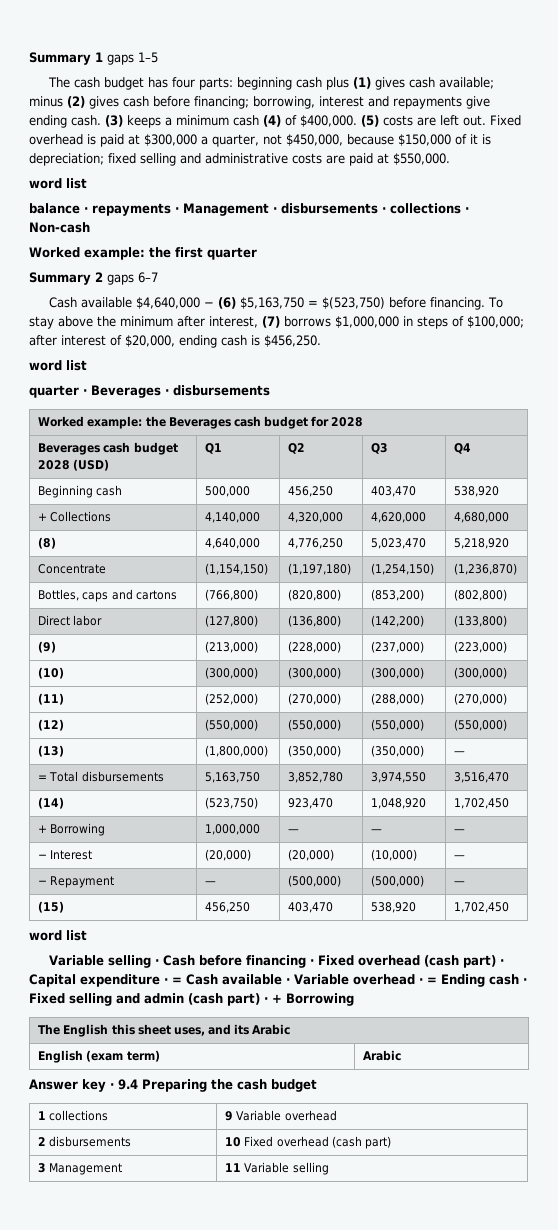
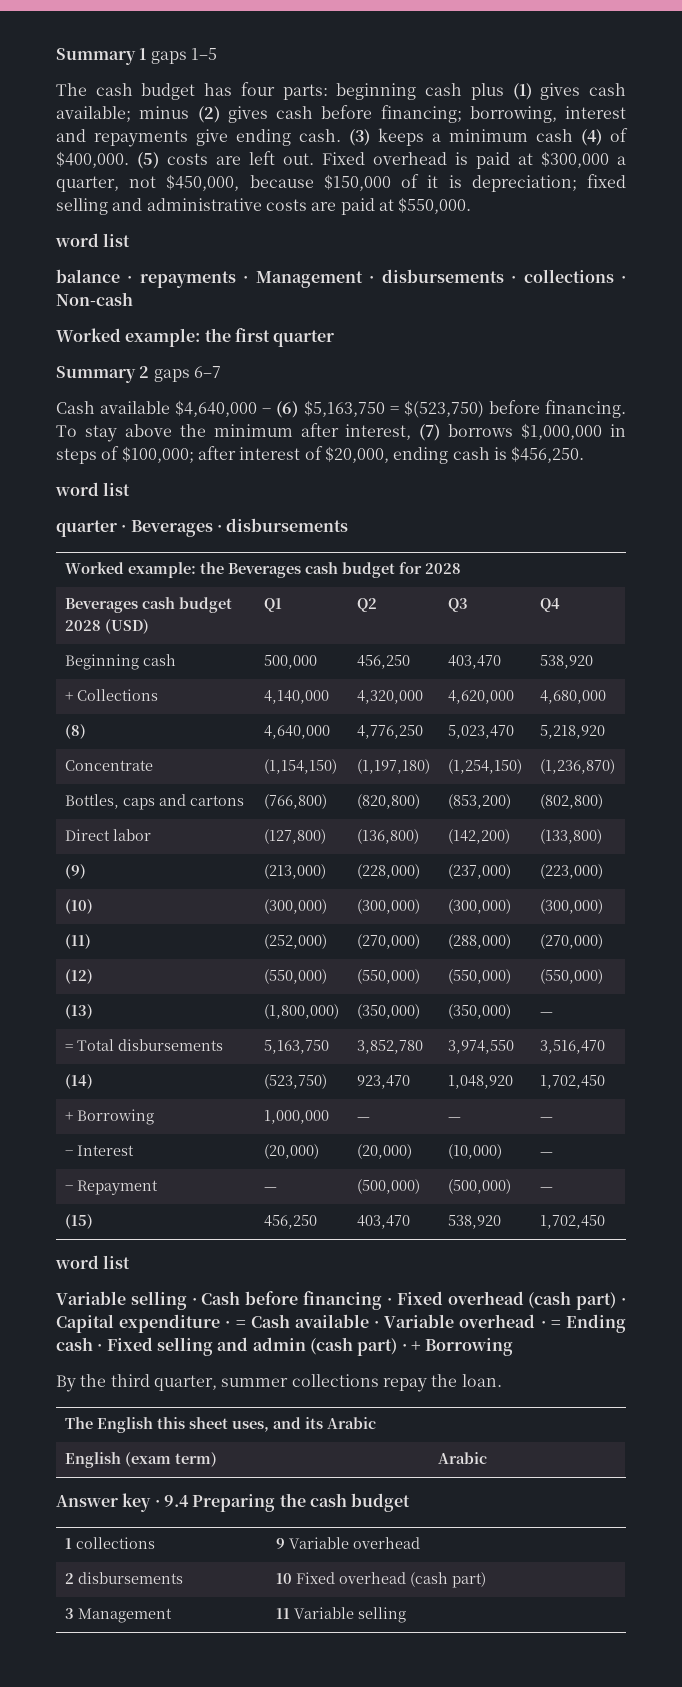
(354, 999) none -> [56,1374,502,1392] // By the third quarter, summer collections repay the loan.

